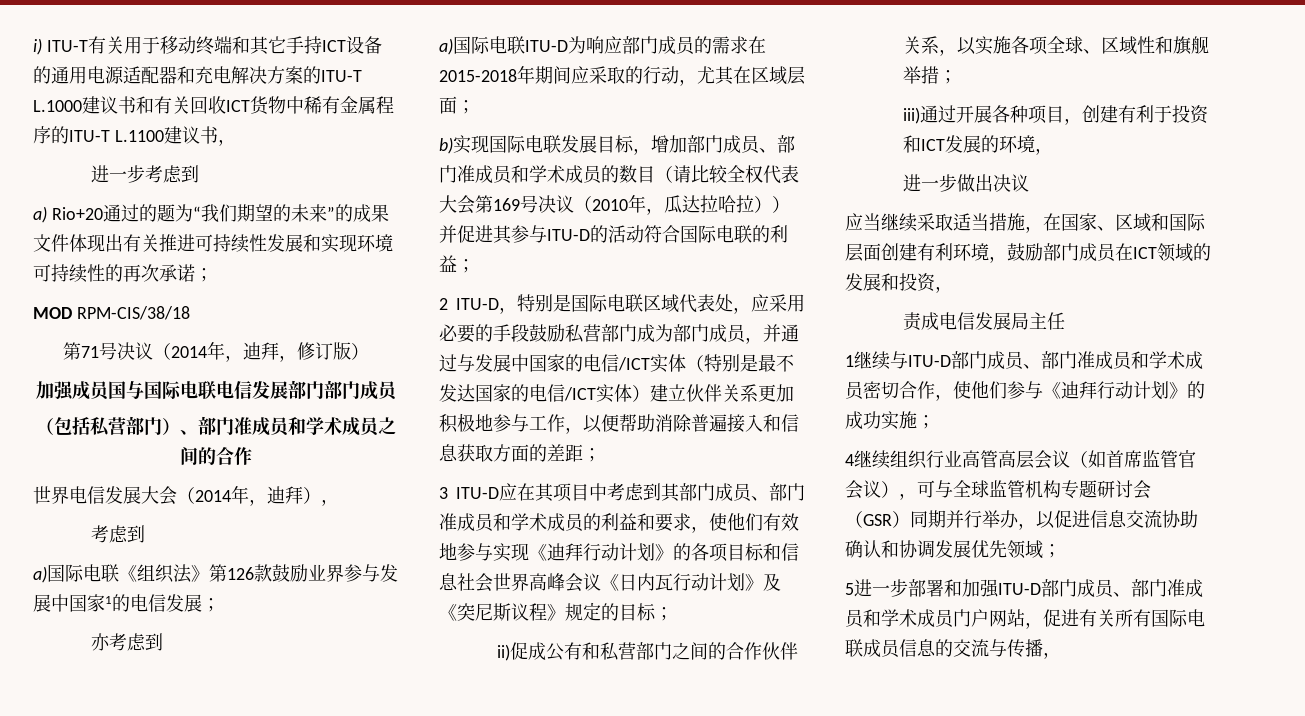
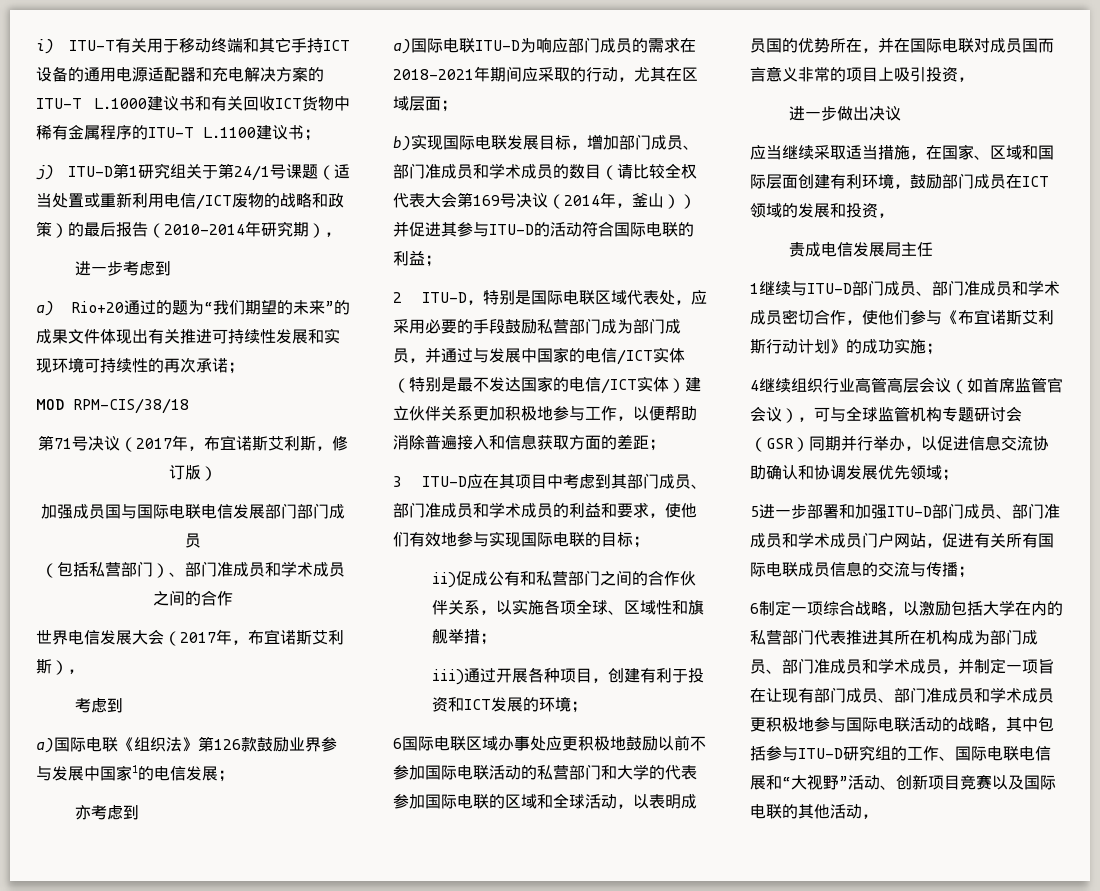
(218, 135) none -> [304,129,320,141] [36,163,350,181] [36,192,344,210] [36,221,325,238] ； // j) ITU-D第1研究组关于第24/1号课题（适当处置或重新利用电信/ICT废物的战略和政策）的最后报告（2010-2014年研究期）
[171,341,279,362] 2014年，迪拜 -> [136,435,316,451] 2017年，布宜诺斯艾利斯
[195,485,303,506] 2014年，迪拜 -> [180,629,344,645] [36,659,52,674] 2017年，布宜诺斯艾利斯
[439,69,517,82] 2015-2018 -> [393,69,474,80] 2018-2021
[592,194,754,215] 2010年，瓜达拉哈拉 -> [564,192,664,208] 2014年，釜山
[529,543,799,562] [439,573,781,592] [439,602,601,621] 《迪拜行动计划》的各项目标和信息社会世界高峰会议《日内瓦行动计划》及《突尼斯议程》规定 -> [521,532,585,547] 国际电联
(1036, 144) none -> [571,701,588,713] [393,735,706,751] [393,764,697,780] [393,793,697,809] [750,37,1054,53] [750,66,958,82] ； // 6国际电联区域办事处应更积极地鼓励以前不参加国际电联活动的私营部门和大学的代表参加国际电联的区域和全球活动，以表明成员国的优势所在，并在国际电联对成员国而言意义非常的项目上吸引投资
[1061,381,1097,399] 迪拜 -> [958,309,1054,325] [750,339,766,354] 布宜诺斯艾利斯
(1043, 648) none -> [958,566,974,578] [750,600,1063,616] [750,629,1038,645] [750,658,1054,674] [750,687,1054,703] [750,716,1054,732] [750,745,1051,761] [750,774,1056,790] [750,804,862,819] ； // 6制定一项综合战略，以激励包括大学在内的私营部门代表推进其所在机构成为部门成员、部门准成员和学术成员，并制定一项旨在让现有部门成员、部门准成员和学术成员更积极地参与国际电联活动的战略，其中包括参与ITU-D研究组的工作、国际电联电信展和“大视野”活动、创新项目竞赛以及国际电联的其他活动

